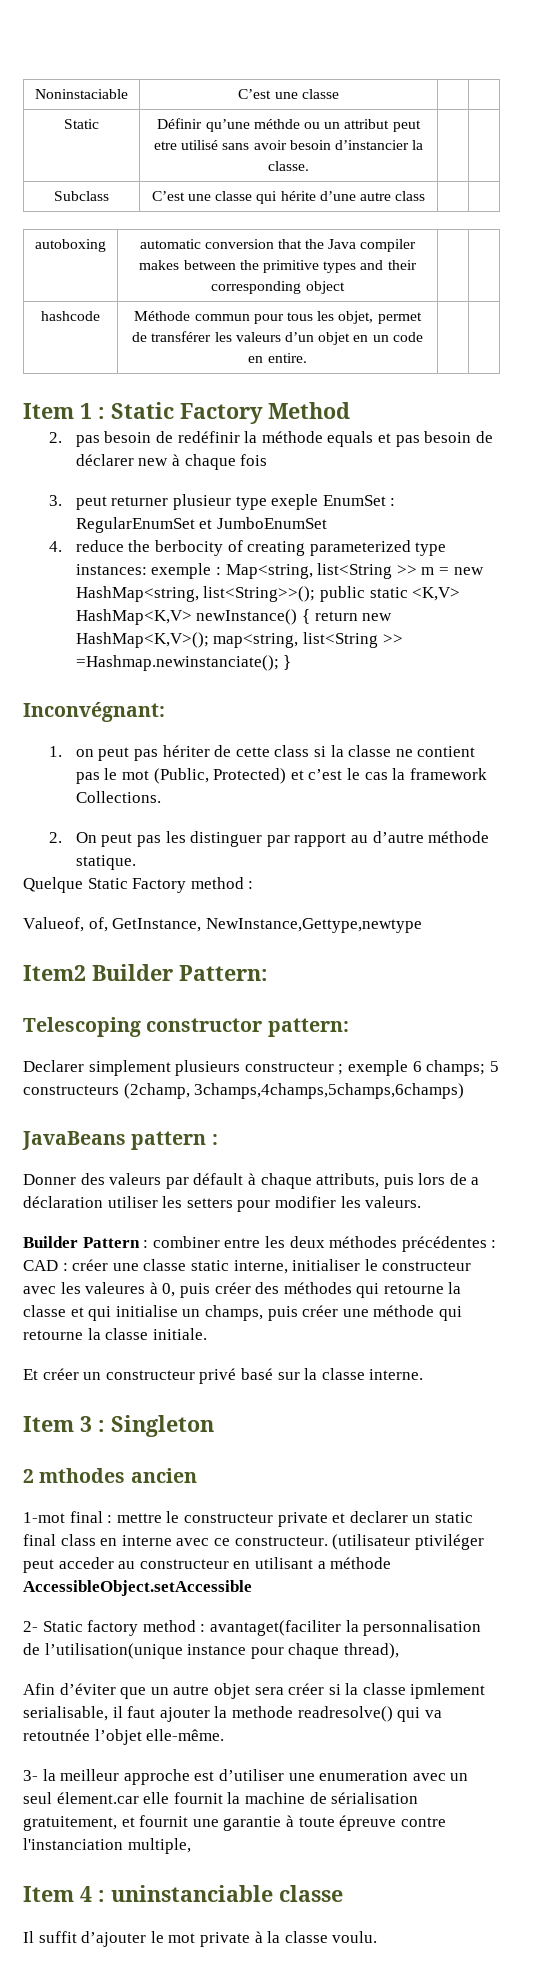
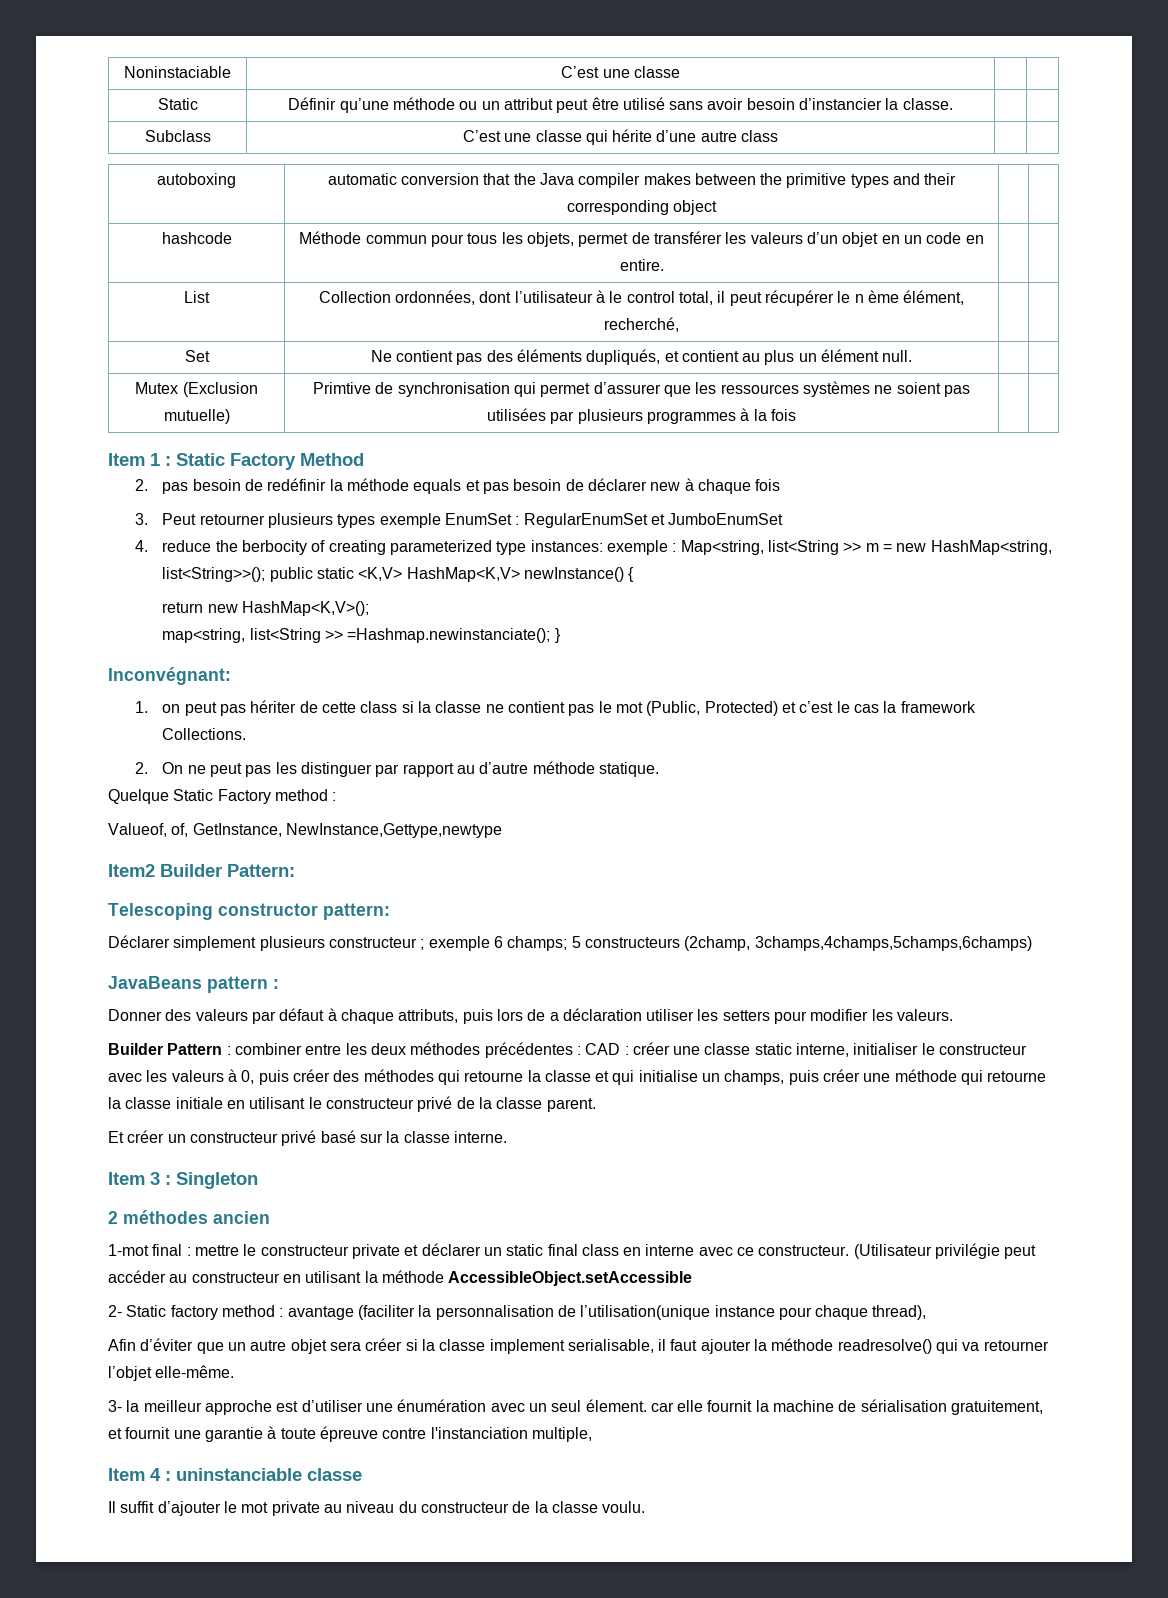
[253,119,300,129] méthde -> [392,97,455,110] méthode
[153,141,177,150] etre -> [591,97,619,110] être
[338,311,374,324] objet, -> [527,232,575,247] objets,
(307, 358) none -> [184,291,210,303] [318,290,965,306] [604,317,679,332] [184,350,210,362] [370,349,913,365] [135,382,258,397] [163,409,230,424] [313,381,970,397] [487,408,796,424] // List | Collection ordonnées, dont l’utilisateur à le control total, il peut récupérer le n ème élément, recherché, | | // Set | Ne contient pas des éléments dupliqués, et contient au plus un élément null. | | // Mutex (Exclusion mutuelle) | Primtive de synchronisation qui permet d’assurer que les ressources systèmes ne soient pas utilisées par plusieurs programmes à la fois | |
[75,494,319,510] peut returner plusieur type exeple -> [162,513,441,528] Peut retourner plusieurs types exemple
(311, 616) none -> (635, 574) //
(209, 640) none -> (370, 608) //
(97, 837) none -> [187,765,206,774] ne
[23,1060,84,1072] Declarer -> [108,935,170,948] Déclarer
[193,1173,244,1185] défault -> [279,1008,325,1021] défaut
[85,1282,146,1294] valeures -> [171,1070,224,1082] valeurs
[152,1328,207,1340] initiale. -> [175,1096,596,1112] initiale en utilisant le constructeur privé de la classe parent.
[39,1468,126,1483] mthodes -> [123,1210,208,1224] méthodes
[349,1511,408,1523] declarer -> [421,1243,481,1256] déclarer
[332,1534,484,1550] [23,1557,114,1573] (utilisateur ptiviléger peut acceder -> [853,1243,1037,1259] [108,1270,166,1283] (Utilisateur privilégie peut accéder
[317,1561,326,1569] a -> [364,1271,378,1283] la
[209,1620,341,1636] avantaget(faciliter -> [287,1305,415,1320] avantage (faciliter
[410,1683,486,1699] ipmlement -> [489,1339,565,1354] implement
[231,1706,293,1718] methode -> [771,1338,834,1351] méthode
[23,1729,90,1741] retoutnée -> [983,1340,1049,1351] retourner
[319,1770,409,1781] enumeration -> [397,1399,487,1412] énumération
[56,1792,139,1804] élement.car -> [585,1399,674,1412] élement. car
[254,1931,263,1943] à -> [323,1501,531,1513] au niveau du constructeur de

